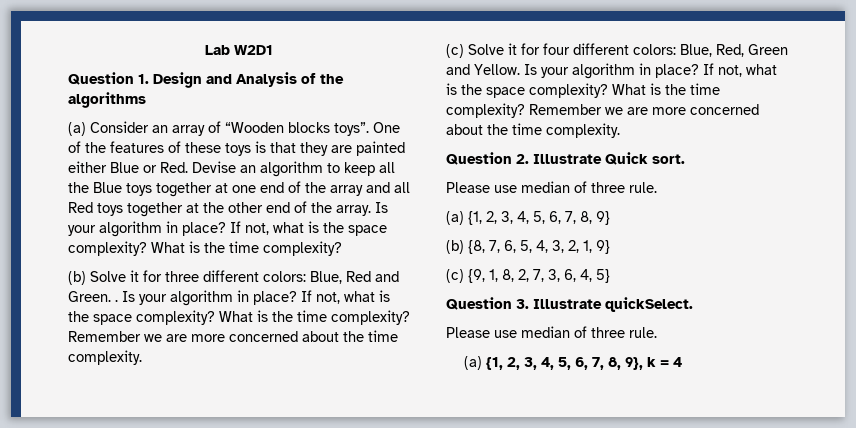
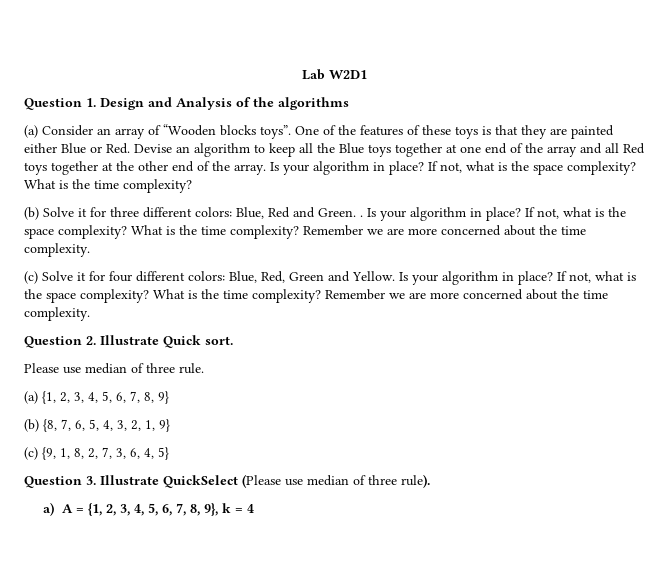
[605,297,693,312] [446,326,657,338] [463,356,482,370] quickSelect. // Please use median of three rule. // (a) -> [163,474,430,488] [42,502,84,516] QuickSelect (Please use median of three rule). // a) A =

